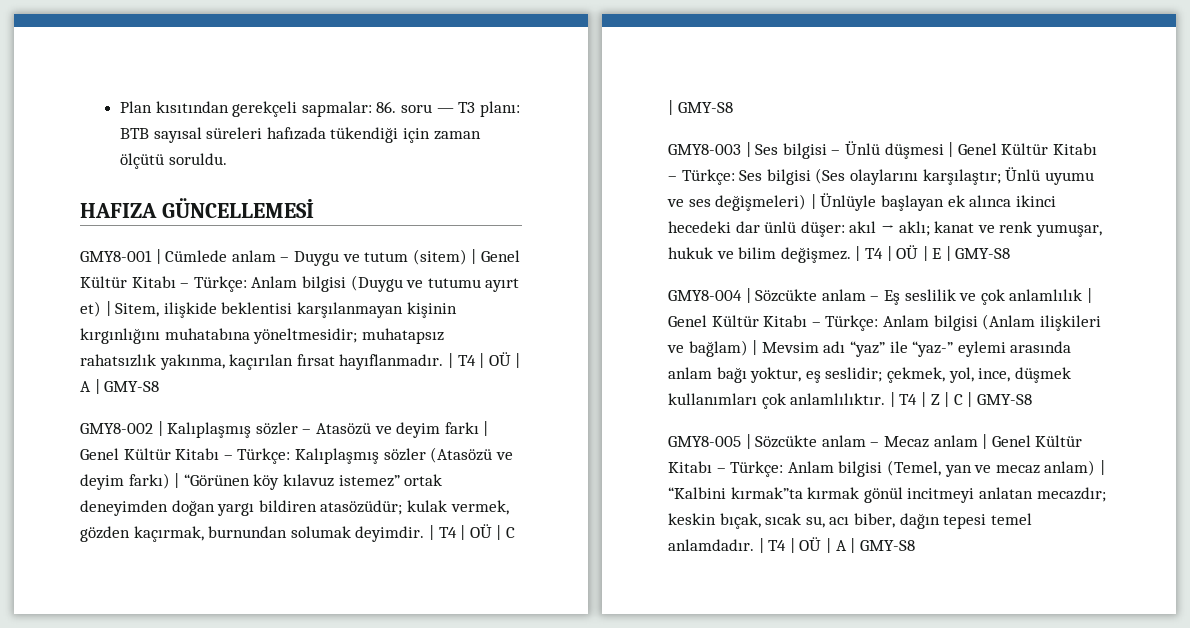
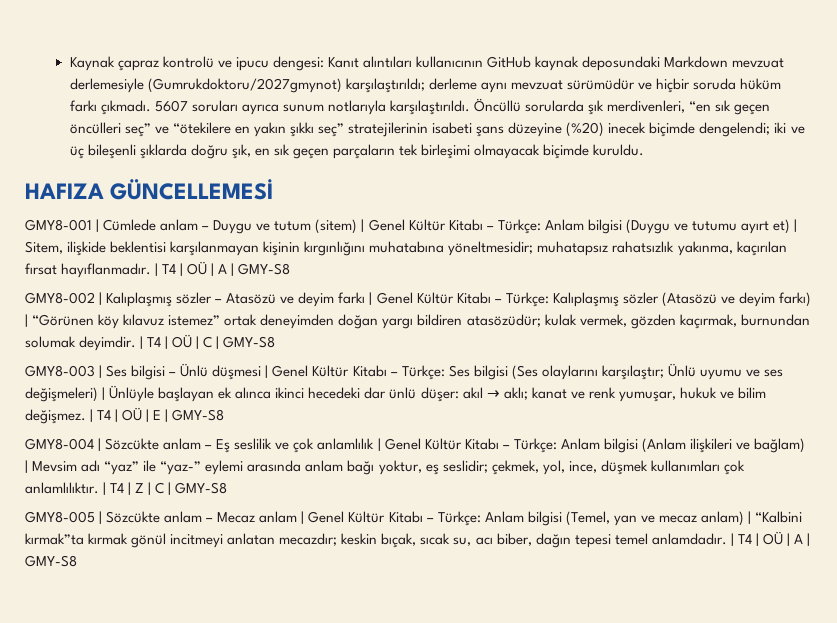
[120,101,520,117] [120,127,481,143] [120,153,227,169] Plan kısıtından gerekçeli sapmalar: 86. soru — T3 planı: BTB sayısal süreleri hafızada tükendiği için zaman ölçütü soruldu. -> [69,56,785,71] [69,78,782,93] [69,98,771,115] [69,122,805,137] [69,144,645,159] Kaynak çapraz kontrolü ve ipucu dengesi: Kanıt alıntıları kullanıcının GitHub kaynak deposundaki Markdown mevzuat derlemesiyle (Gumrukdoktoru/2027gmynot) karşılaştırıldı; derleme aynı mevzuat sürümüdür ve hiçbir soruda hüküm farkı çıkmadı. 5607 soruları ayrıca sunum notlarıyla karşılaştırıldı. Öncüllü sorularda şık merdivenleri, “en sık geçen öncülleri seç” ve “ötekilere en yakın şıkkı seç” stratejilerinin isabeti şans düzeyine (%20) inecek biçimde dengelendi; iki ve üç bileşenli şıklarda doğru şık, en sık geçen parçaların tek birleşimi olmayacak biçimde kuruldu.

